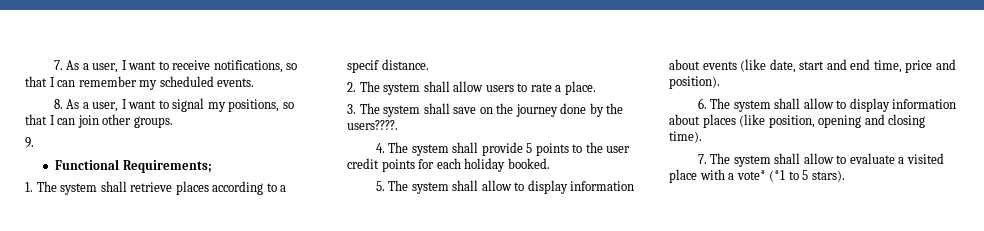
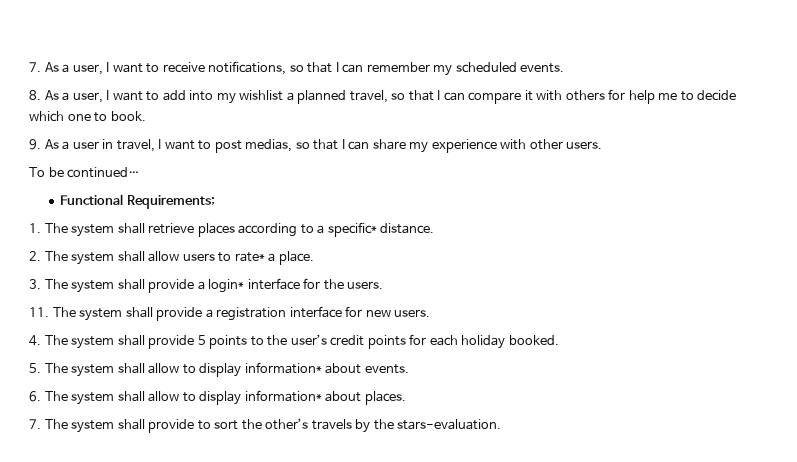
[172,98,294,112] [25,114,173,128] [25,137,34,148] signal my positions, so that I can join other groups. // 9. -> [162,89,737,104] [29,111,146,122] [29,139,603,153] [29,167,141,178] add into my wishlist a planned travel, so that I can compare it with others for help me to decide which one to book. // 9. As a user in travel, I want to post medias, so that I can share my experience with other users. // To be continued…
[347,60,379,73] specif -> [327,222,377,237] specific*
[530,83,552,92] rate -> [234,252,265,262] rate*
[453,103,624,117] [347,120,398,130] save on the journey done by the users????. -> [148,278,384,293] [29,306,431,321] provide a login* interface for the users. // 11. The system shall provide a registration interface for new users.
[606,146,631,153] user -> [290,334,327,345] user’s
[570,181,635,191] [669,59,956,73] [669,76,720,89] information about events (like date, start and end time, price and position). -> [244,362,409,374] information* about events.
[892,99,957,109] [669,114,926,128] [669,131,702,143] [697,153,944,167] [669,169,845,183] information about places (like position, opening and closing time). // 7. The system shall allow to evaluate a visited place with a vote* (*1 to 5 stars). -> [244,390,406,405] [29,418,502,433] information* about places. // 7. The system shall provide to sort the other’s travels by the stars-evaluation.

